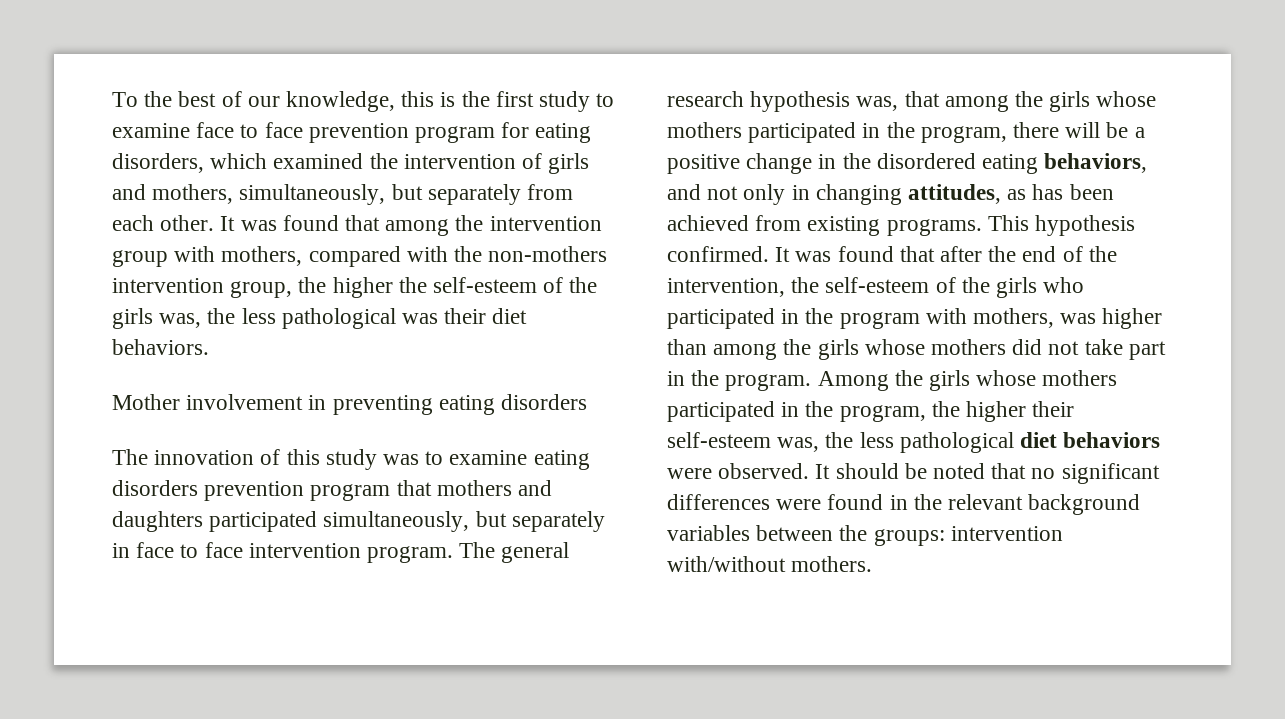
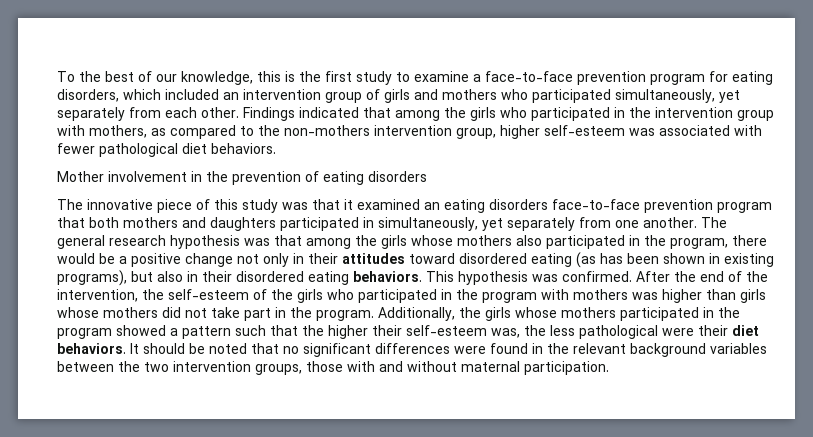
[196,122,303,138] face to face -> [473,71,573,82] a face-to-face
[273,153,590,174] [112,184,574,205] [112,215,450,236] examined the intervention of girls and mothers, simultaneously, but separately from each other. It was found that among -> [165,89,740,103] [57,107,625,121] included an intervention group of girls and mothers who participated simultaneously, yet separately from each other. Findings indicated that among the girls who participated in
[308,246,448,267] compared with -> [151,125,254,139] as compared to
[298,277,598,298] [112,308,487,329] the higher the self-esteem of the girls was, the less pathological was their -> [500,125,762,139] [57,143,178,157] higher self-esteem was associated with fewer pathological
[332,395,433,415] preventing -> [206,171,319,185] the prevention of
[154,450,255,465] innovation -> [87,199,192,213] innovative piece
[425,450,590,470] [112,480,198,496] to examine eating disorders -> [312,199,640,213] that it examined an eating disorders face-to-face
(432, 488) none -> [89,217,119,228] both
[323,511,605,532] [112,542,454,563] simultaneously, but separately in face to face intervention program. -> [363,217,697,231] in simultaneously, yet separately from one another.
[856,96,899,111] was, -> [244,238,270,246] was
(742, 130) none -> [516,235,542,246] also
[1065,122,1101,138] will -> [57,253,95,264] would
[818,153,1148,174] [667,184,1114,205] [667,215,1136,236] [667,246,983,262] in the disordered eating behaviors, and not only in changing attitudes, as has been achieved from existing programs. This hypothesis confirmed. It was found that after -> [237,252,774,268] [57,270,670,286] not only in their attitudes toward disordered eating (as has been shown in existing programs), but also in their disordered eating behaviors. This hypothesis was confirmed. After
[973,308,1055,328] mothers, -> [573,289,628,300] mothers
[713,339,812,360] among the -> (736, 294) none
[817,370,1118,391] [667,401,926,422] Among the girls whose mothers participated in the program, -> [378,307,740,321] [57,325,298,339] Additionally, the girls whose mothers participated in the program showed a pattern such that
[1020,432,1161,448] [667,463,810,479] diet behaviors were observed. -> [662,325,759,336] [57,343,126,354] were their diet behaviors.
[873,526,1063,546] [667,556,873,572] groups: intervention with/without mothers. -> [144,361,609,375] two intervention groups, those with and without maternal participation.

